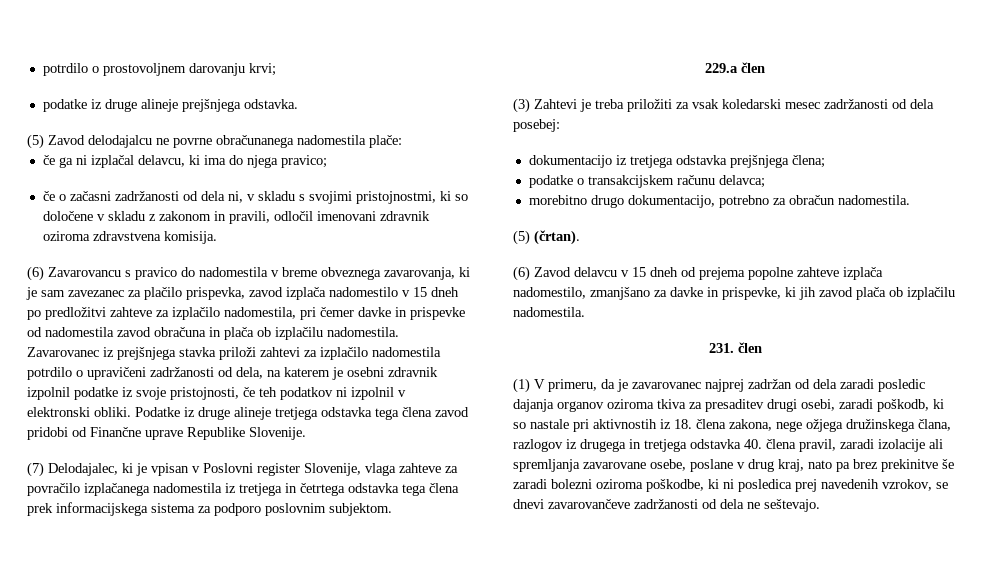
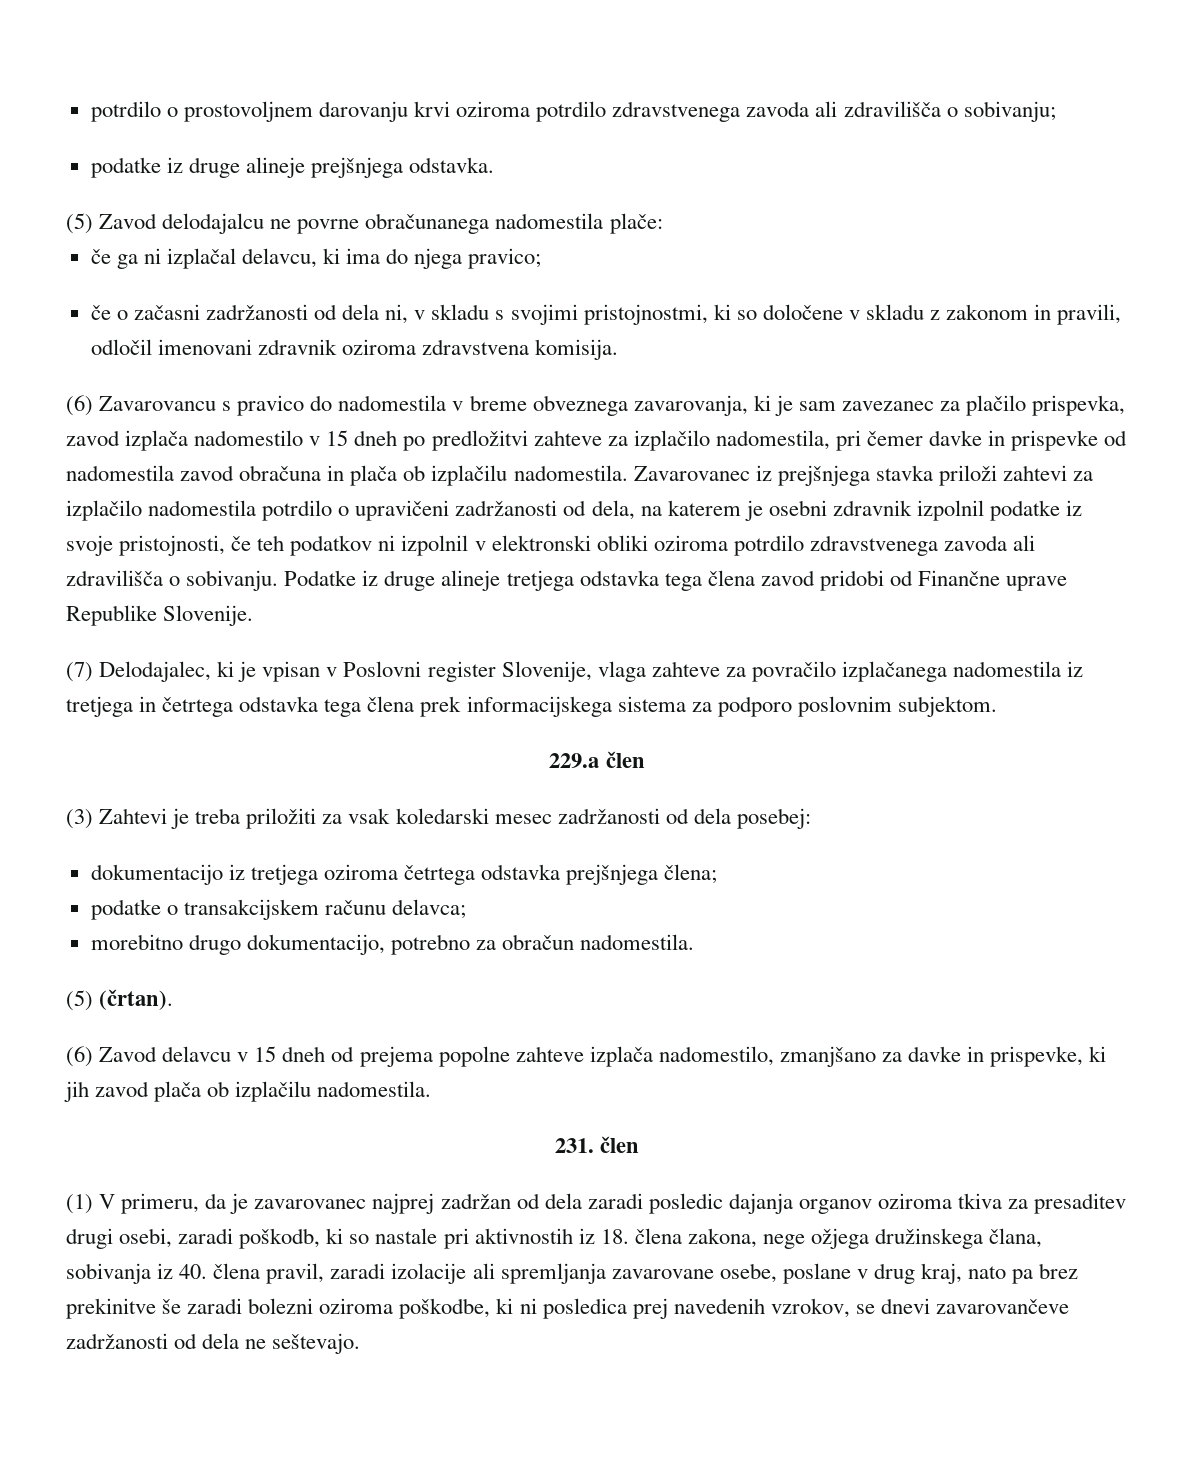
[248,63,276,76] krvi; -> [414,101,1056,122] krvi oziroma potrdilo zdravstvenega zavoda ali zdravilišča o sobivanju;
[94,407,131,417] obliki. -> [596,535,1036,556] [66,570,279,591] obliki oziroma potrdilo zdravstvenega zavoda ali zdravilišča o sobivanju.
(673, 161) none -> [323,864,476,885] oziroma četrtega
[513,439,741,452] razlogov iz drugega in tretjega odstavka -> [66,1263,174,1284] sobivanja iz

